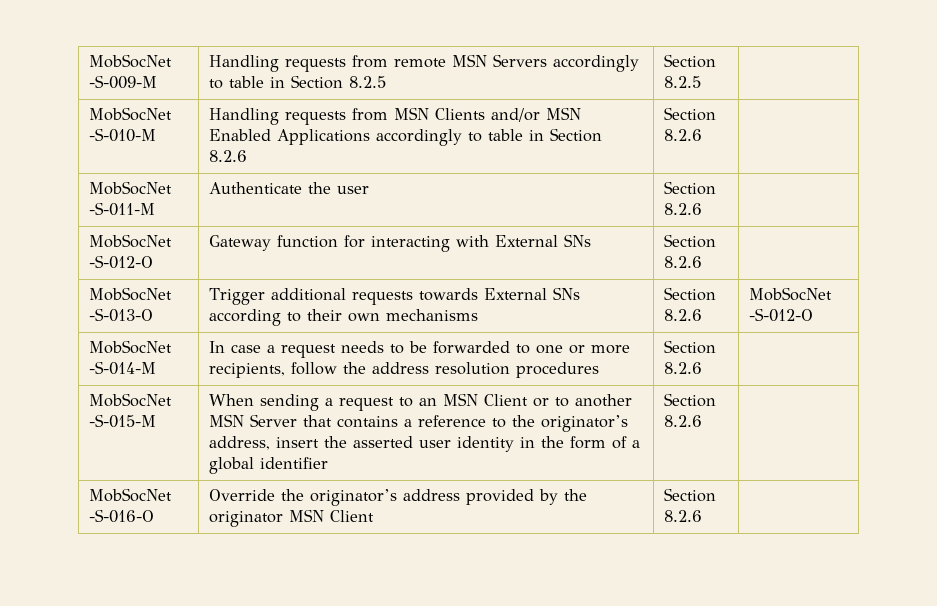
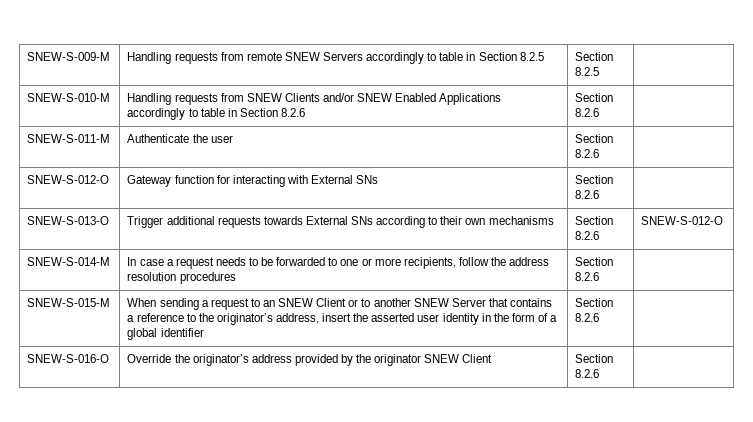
[89,54,173,68] [89,75,158,89] MobSocNet -S-009-M -> [27,52,111,61] SNEW-S-009-M
[452,54,488,67] MSN -> [284,52,320,61] SNEW
[89,107,173,121] [89,128,157,142] [209,107,430,125] MobSocNet -S-010-M | Handling requests from MSN -> [27,93,111,102] [127,93,282,105] SNEW-S-010-M | Handling requests from SNEW
[546,107,582,120] MSN -> [357,93,393,102] SNEW
[89,181,173,195] [89,202,156,216] MobSocNet -S-011-M -> [27,134,111,143] SNEW-S-011-M
[89,234,173,248] [89,255,154,269] MobSocNet -S-012-O -> [27,175,110,184] SNEW-S-012-O
[89,287,173,301] [89,308,154,322] MobSocNet -S-013-O -> [27,216,110,225] SNEW-S-013-O
[749,287,833,301] [749,308,814,322] [89,340,173,354] [89,361,157,375] MobSocNet -S-012-O // MobSocNet -S-014-M -> [641,216,724,225] [27,257,111,266] SNEW-S-012-O // SNEW-S-014-M
[89,393,173,407] [89,414,157,428] MobSocNet -S-015-M -> [27,298,111,307] SNEW-S-015-M
[443,393,479,406] MSN -> [278,298,314,307] SNEW
[209,414,245,427] MSN -> [413,298,449,307] SNEW
[89,488,173,502] [89,509,155,523] MobSocNet -S-016-O -> [27,354,110,363] SNEW-S-016-O
[289,509,325,522] MSN -> [424,354,460,363] SNEW

